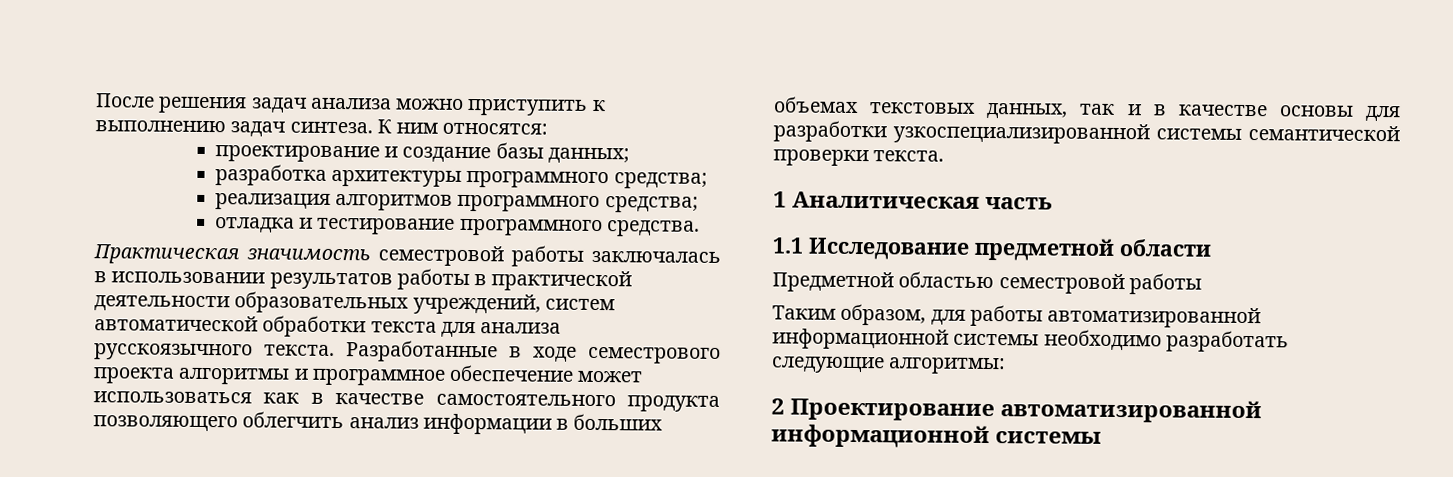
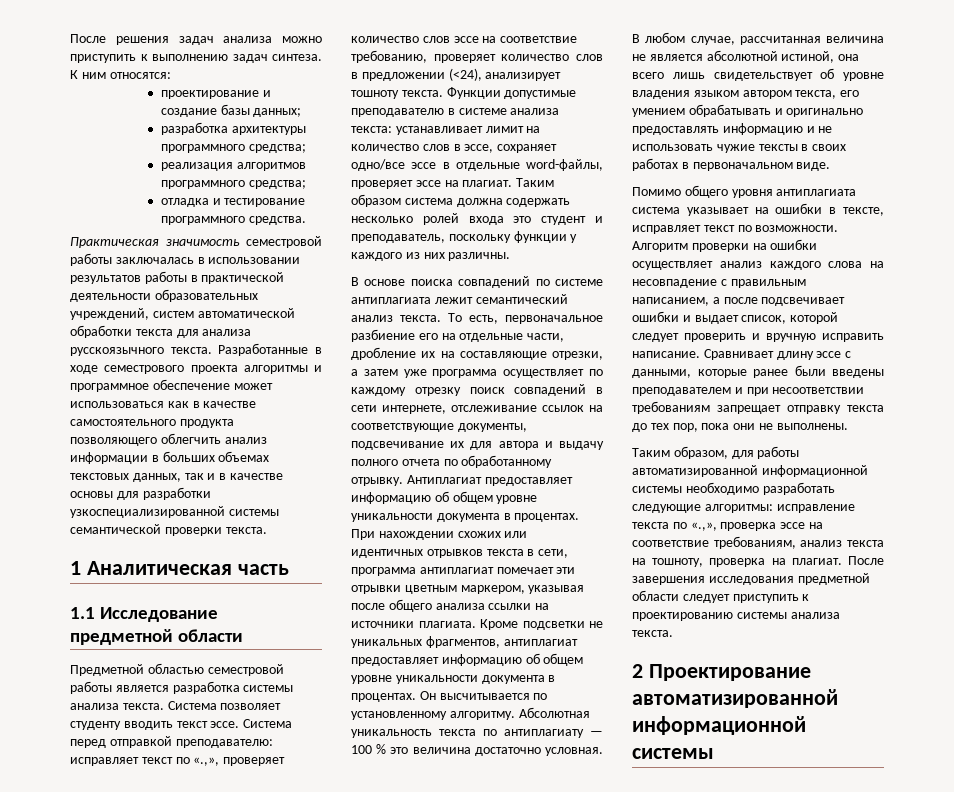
(1202, 284) none -> [115,681,294,694] [70,701,282,710] [70,719,293,730] [70,736,273,748] [70,757,286,766] [351,36,578,43] [351,50,603,63] [351,68,562,81] [351,87,577,99] [351,108,560,117] [351,126,541,135] [351,144,558,153] [351,159,603,171] [351,178,555,189] [351,194,571,207] [351,213,603,225] [351,231,578,243] [351,252,511,261] [351,276,603,288] [351,294,568,304] [351,313,603,324] [351,329,565,342] [351,347,603,360] [351,369,603,378] [351,384,603,396] [351,405,603,414] [351,423,527,432] [351,441,604,450] [351,455,553,468] [351,475,573,486] [351,491,538,504] [351,513,580,522] [351,529,528,540] [351,549,569,558] [351,567,576,576] [351,585,585,594] [351,599,550,612] [351,619,603,630] [351,636,578,648] [351,653,584,666] [351,675,556,684] [351,691,548,702] [351,707,590,720] [351,729,603,738] [351,744,603,756] [632,32,884,45] [632,50,860,63] [632,68,884,81] [632,90,860,99] [632,104,864,117] [632,123,833,135] [632,144,847,153] [632,158,831,171] [632,185,857,198] [632,203,884,216] [632,225,839,234] [632,239,818,252] [632,261,884,270] [632,279,806,288] [632,297,846,306] [632,311,839,324] [632,333,884,342] [632,349,852,360] [632,365,884,378] [632,387,865,396] [632,401,884,414] [632,423,848,432] является разработка системы анализа текста. Система позволяет студенту вводить текст эссе. Система перед отправкой преподавателю: исправляет текст по «.,», проверяет количество слов эссе на соответствие требованию, проверяет количество слов в предложении (<24), анализирует тошноту текста. Функции допустимые преподавателю в системе анализа текста: устанавливает лимит на количество слов в эссе, сохраняет одно/все эссе в отдельные word-файлы, проверяет эссе на плагиат. Таким образом система должна содержать несколько ролей входа это студент и преподаватель, поскольку функции у каждого из них различны. // В основе поиска совпадений по системе антиплагиата лежит семантический анализ текста. То есть, первоначальное разбиение его на отдельные части, дробление их на составляющие отрезки, а затем уже программа осуществляет по каждому отрезку поиск совпадений в сети интернете, отслеживание ссылок на соответствующие документы, подсвечивание их для автора и выдачу полного отчета по обработанному отрывку. Антиплагиат предоставляет информацию об общем уровне уникальности документа в процентах. При нахождении схожих или идентичных отрывков текста в сети, программа антиплагиат помечает эти отрывки цветным маркером, указывая после общего анализа ссылки на источники плагиата. Кроме подсветки не уникальных фрагментов, антиплагиат предоставляет информацию об общем уровне уникальности документа в процентах. Он высчитывается по установленному алгоритму. Абсолютная уникальность текста по антиплагиату — 100 % это величина достаточно условная. В любом случае, рассчитанная величина не является абсолютной истиной, она всего лишь свидетельствует об уровне владения языком автором текста, его умением обрабатывать и оригинально предоставлять информацию и не использовать чужие тексты в своих работах в первоначальном виде. // Помимо общего уровня антиплагиата система указывает на ошибки в тексте, исправляет текст по возможности. Алгоритм проверки на ошибки осуществляет анализ каждого слова на несовпадение с правильным написанием, а после подсвечивает ошибки и выдает список, которой следует проверить и вручную исправить написание. Сравнивает длину эссе с данными, которые ранее были введены преподавателем и при несоответствии требованиям запрещает отправку текста до тех пор, пока они не выполнены.
(1007, 366) none -> [776,504,855,513] [632,522,823,531] [632,536,884,549] [632,556,884,567] [632,573,870,585] [632,590,810,603] [632,612,840,621] [632,630,673,637] исправление текста по «.,», проверка эссе на соответствие требованиям, анализ текста на тошноту, проверка на плагиат. После завершения исследования предметной области следует приступить к проектированию системы анализа текста.

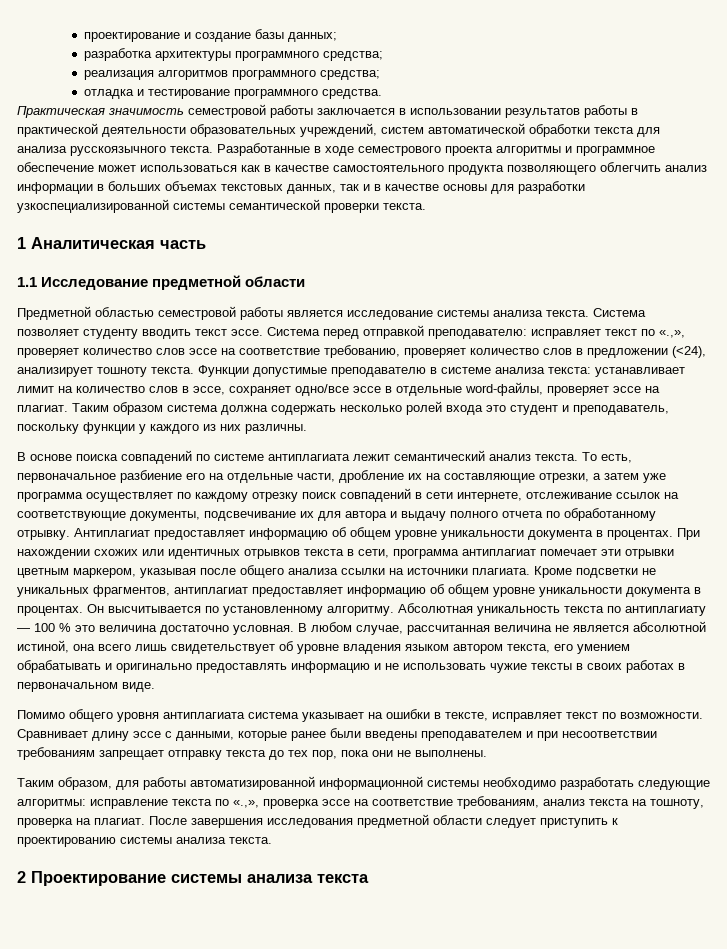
[70,34,322,45] [70,54,322,63] [70,70,171,79] После решения задач анализа можно приступить к выполнению задач синтеза. К ним относятся: // -> (83, 37) none
[115,257,194,264] заключалась -> [317,108,395,115] заключается
[172,681,240,694] разработка -> [347,310,433,320] исследование
[632,239,818,252] [632,261,884,270] [632,279,806,288] [632,297,846,306] [632,311,839,324] [632,333,884,342] [632,351,700,358] Алгоритм проверки на ошибки осуществляет анализ каждого слова на несовпадение с правильным написанием, а после подсвечивает ошибки и выдает список, которой следует проверить и вручную исправить написание. -> (703, 715) none
[632,689,838,708] [632,716,806,735] [632,748,714,759] автоматизированной информационной системы -> [171,874,369,883] системы анализа текста

